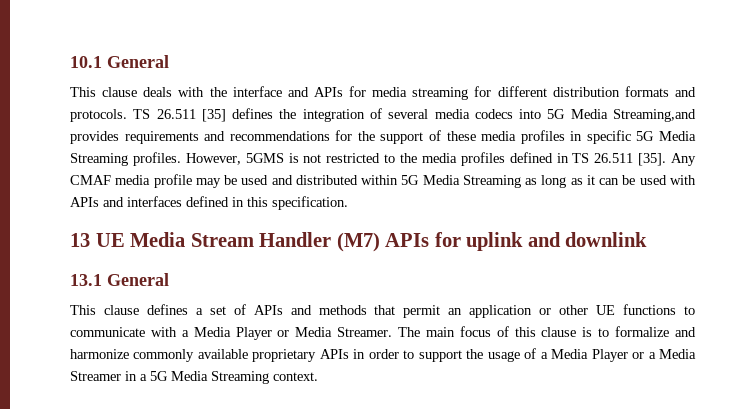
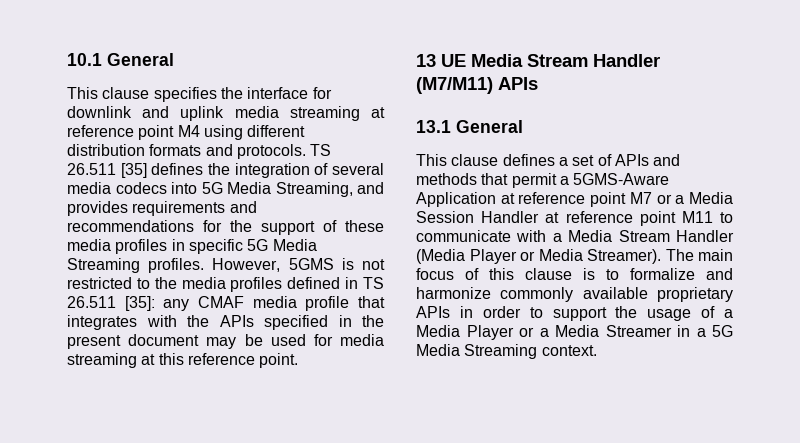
[143,86,492,100] deals with the interface and APIs for media streaming for -> [153,87,332,102] [67,106,385,121] [67,125,243,140] specifies the interface for downlink and uplink media streaming at reference point M4 using
[612,109,696,122] Streaming,and -> [275,182,384,197] Streaming, and
[638,153,696,166] [35]. Any -> [124,296,190,311] [35]: any
[195,175,696,188] [70,196,348,210] may be used and distributed within 5G Media Streaming as long as it can be used with APIs and interfaces defined in this specification. -> [357,296,385,308] [67,315,384,330] [67,334,384,349] [67,353,299,368] that integrates with the APIs specified in the present document may be used for media streaming at this reference point.
[336,232,648,252] (M7) APIs for uplink and downlink -> [416,77,538,94] (M7/M11) APIs
[448,304,677,318] an application or other UE functions -> [559,173,670,185] [416,192,733,207] [416,211,713,226] a 5GMS-Aware Application at reference point M7 or a Media Session Handler at reference point M11
(231, 332) none -> [618,230,734,242] [416,249,465,264] Stream Handler (Media
[337,327,393,337] Streamer. -> [587,249,661,264] Streamer).

